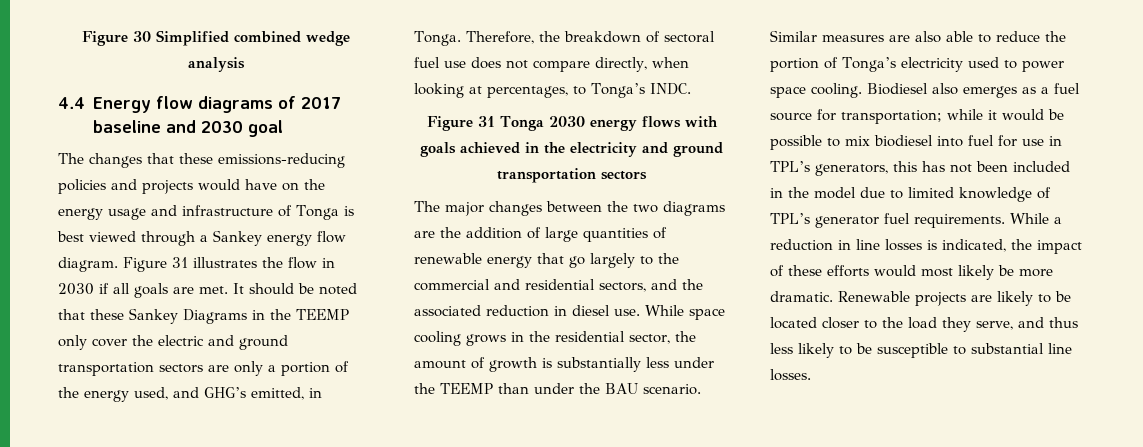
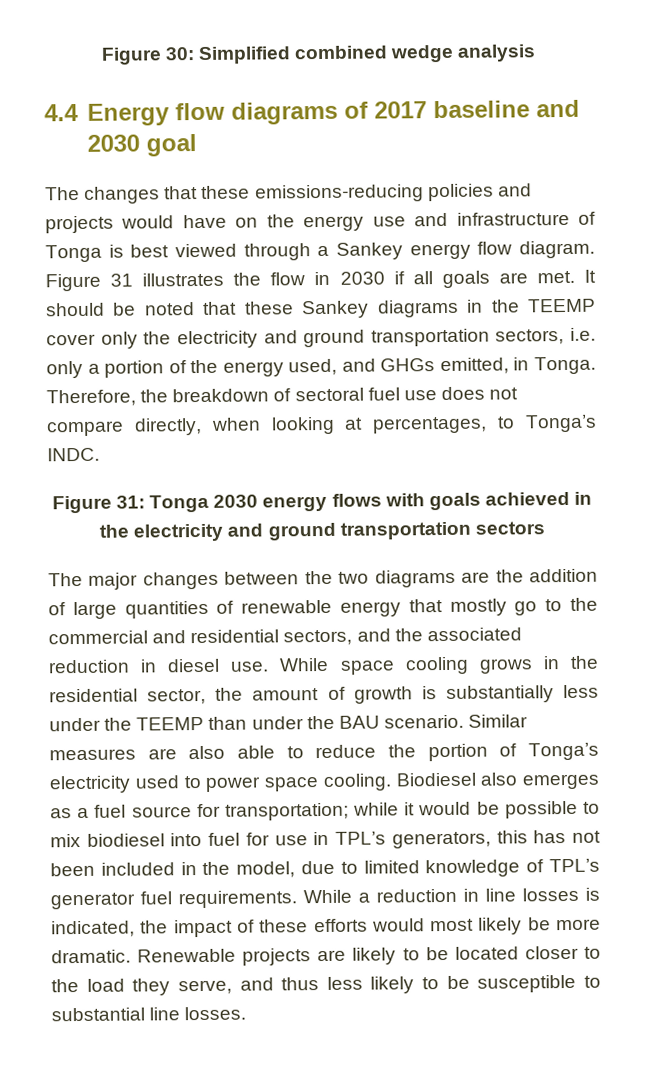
[81,31,151,46] Figure 30 -> [100,47,195,65] Figure 30:
[108,208,146,220] usage -> [372,216,406,227] use
[183,309,247,324] Diagrams -> [377,299,459,318] diagrams
[58,335,288,350] [58,362,229,376] only cover the electric and ground transportation sectors are -> [46,327,596,349] cover only the electricity and ground transportation sectors, i.e.
[204,387,246,398] GHG’s -> [380,358,436,372] GHGs
[477,116,495,127] 31 -> [116,495,146,509] 31:
[569,253,635,268] go largely -> [449,598,538,616] mostly go
[814,187,856,199] model -> [236,861,296,878] model,

